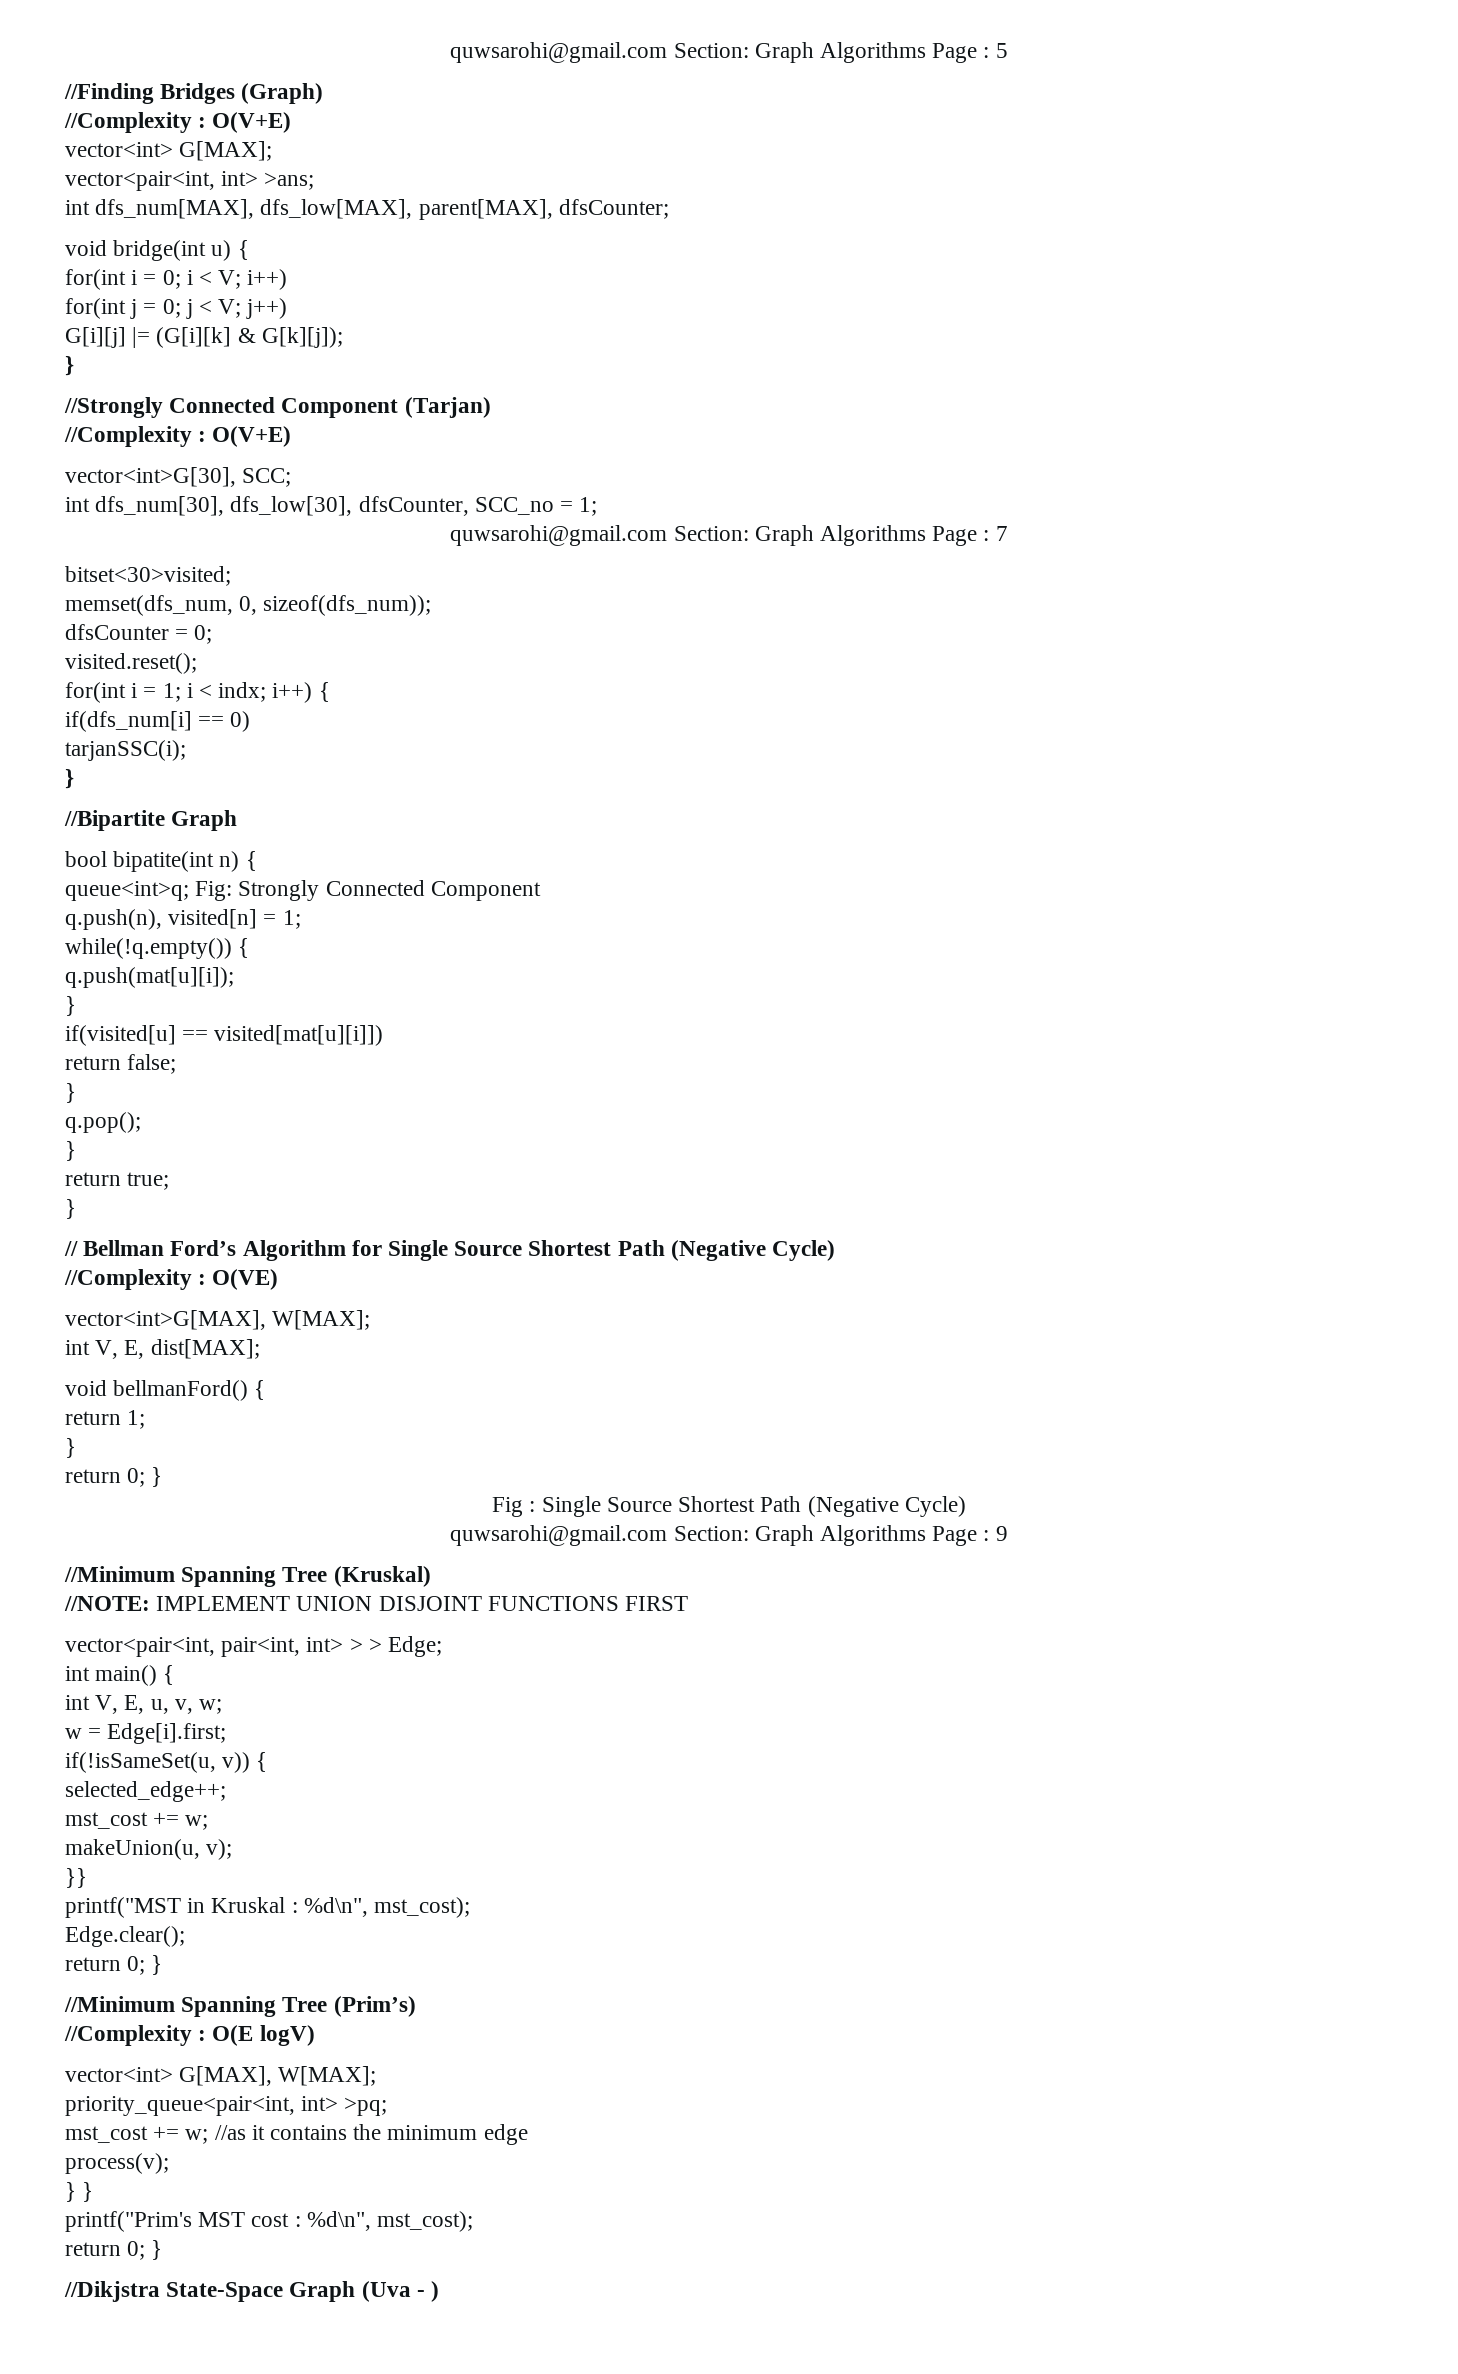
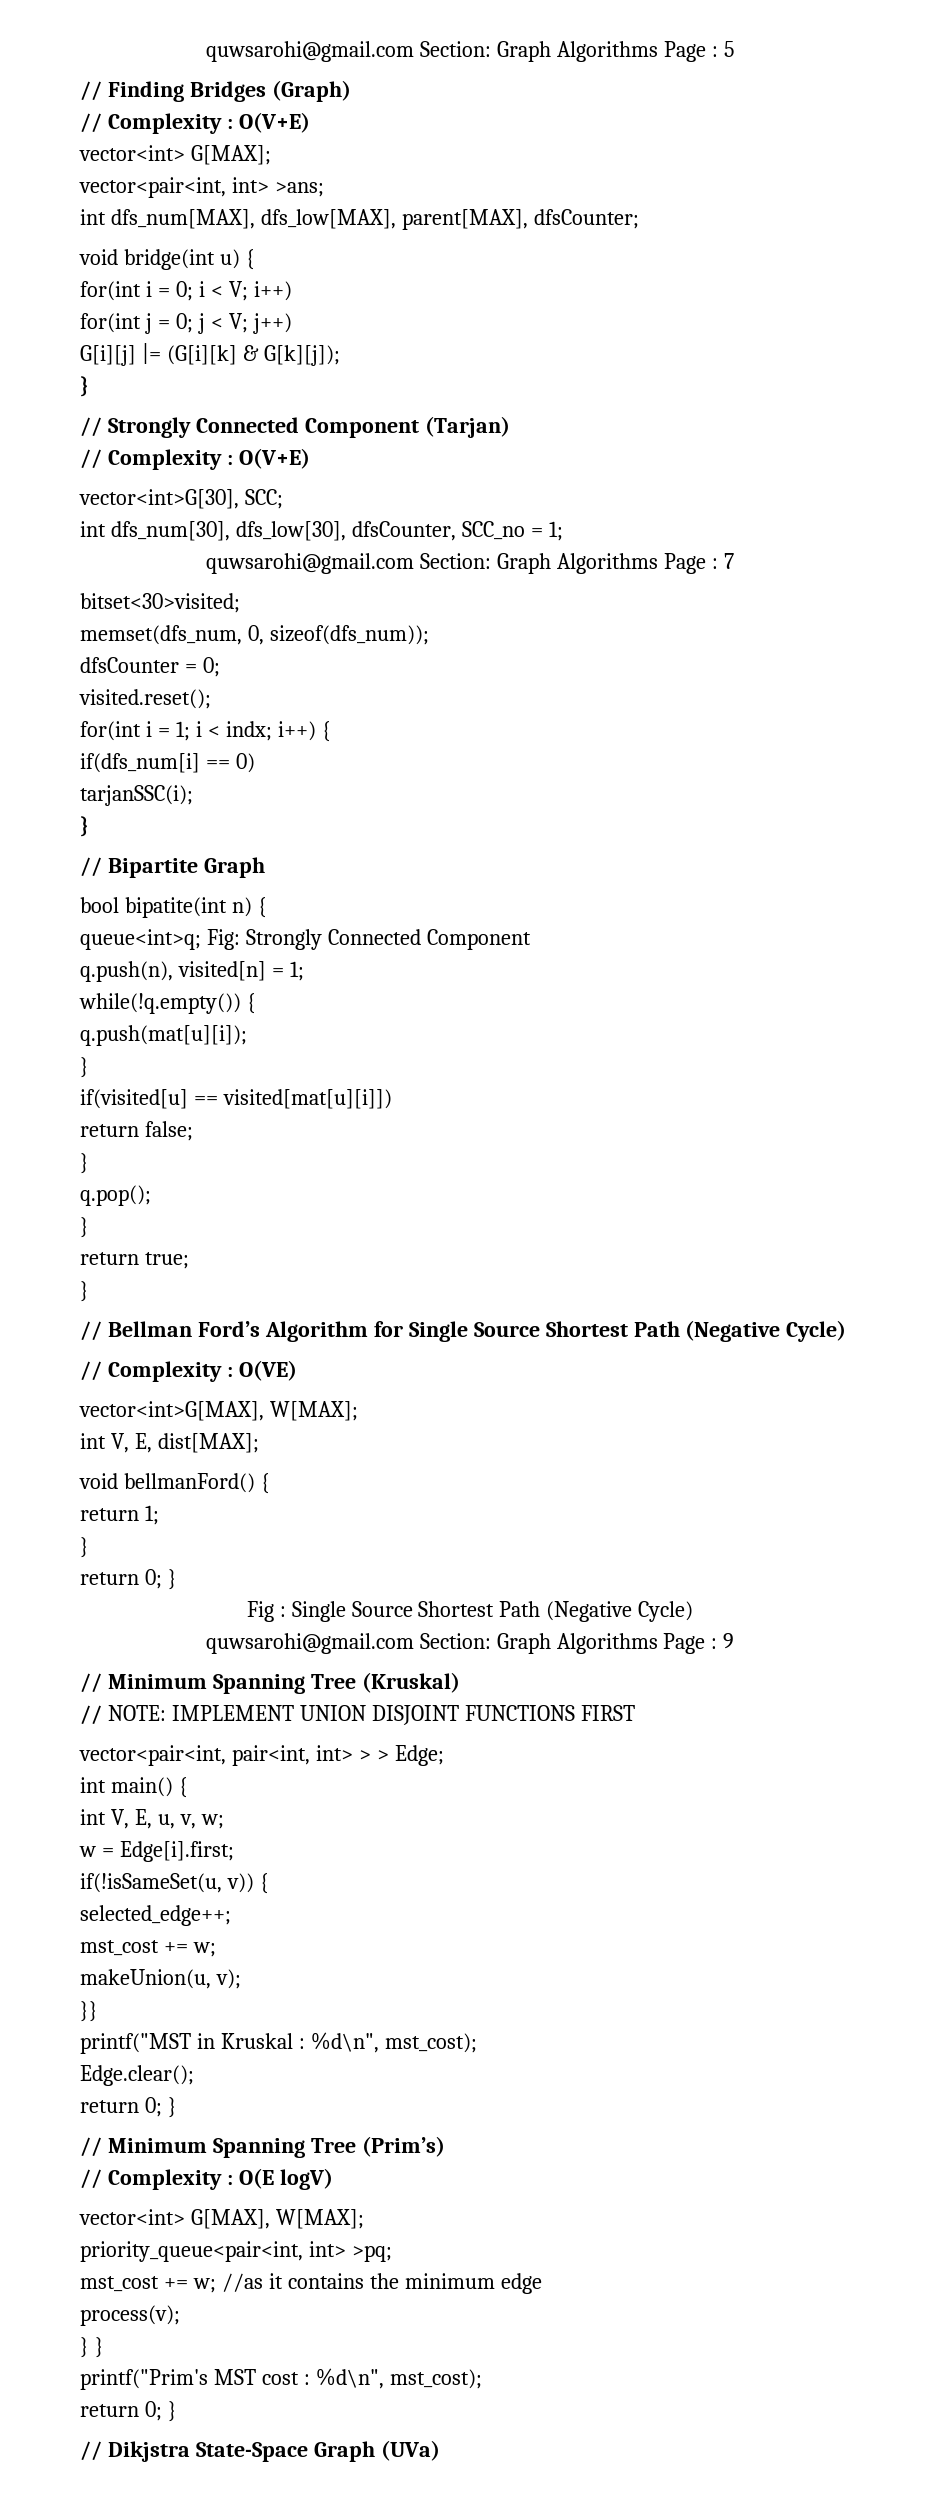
[64,83,154,104] //Finding -> [80,81,184,102] // Finding
[64,112,192,133] //Complexity -> [80,113,222,134] // Complexity
[64,397,163,418] //Strongly -> [80,417,191,438] // Strongly
[64,426,192,447] //Complexity -> [80,449,222,470] // Complexity
[64,810,165,831] //Bipartite -> [80,857,198,878] // Bipartite
[64,1269,192,1290] //Complexity -> [80,1361,222,1382] // Complexity
[64,1566,175,1582] //Minimum -> [80,1673,207,1693] // Minimum
[64,1596,150,1611] //NOTE: -> [80,1705,166,1725] // NOTE:
[64,1996,175,2012] //Minimum -> [80,2137,207,2157] // Minimum
[64,2025,192,2046] //Complexity -> [80,2169,222,2190] // Complexity
[64,2281,440,2302] //Dikjstra State-Space Graph (Uva - ) -> [80,2440,440,2462] // Dikjstra State-Space Graph (UVa)

